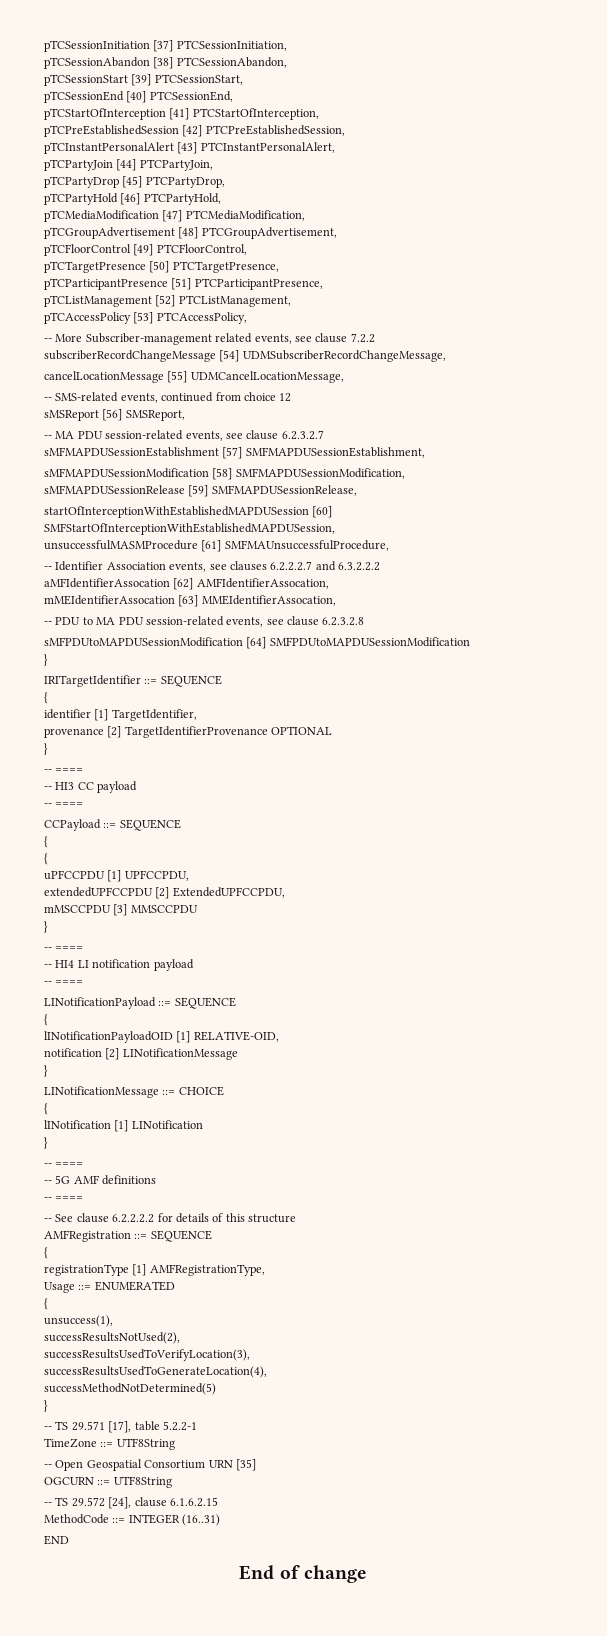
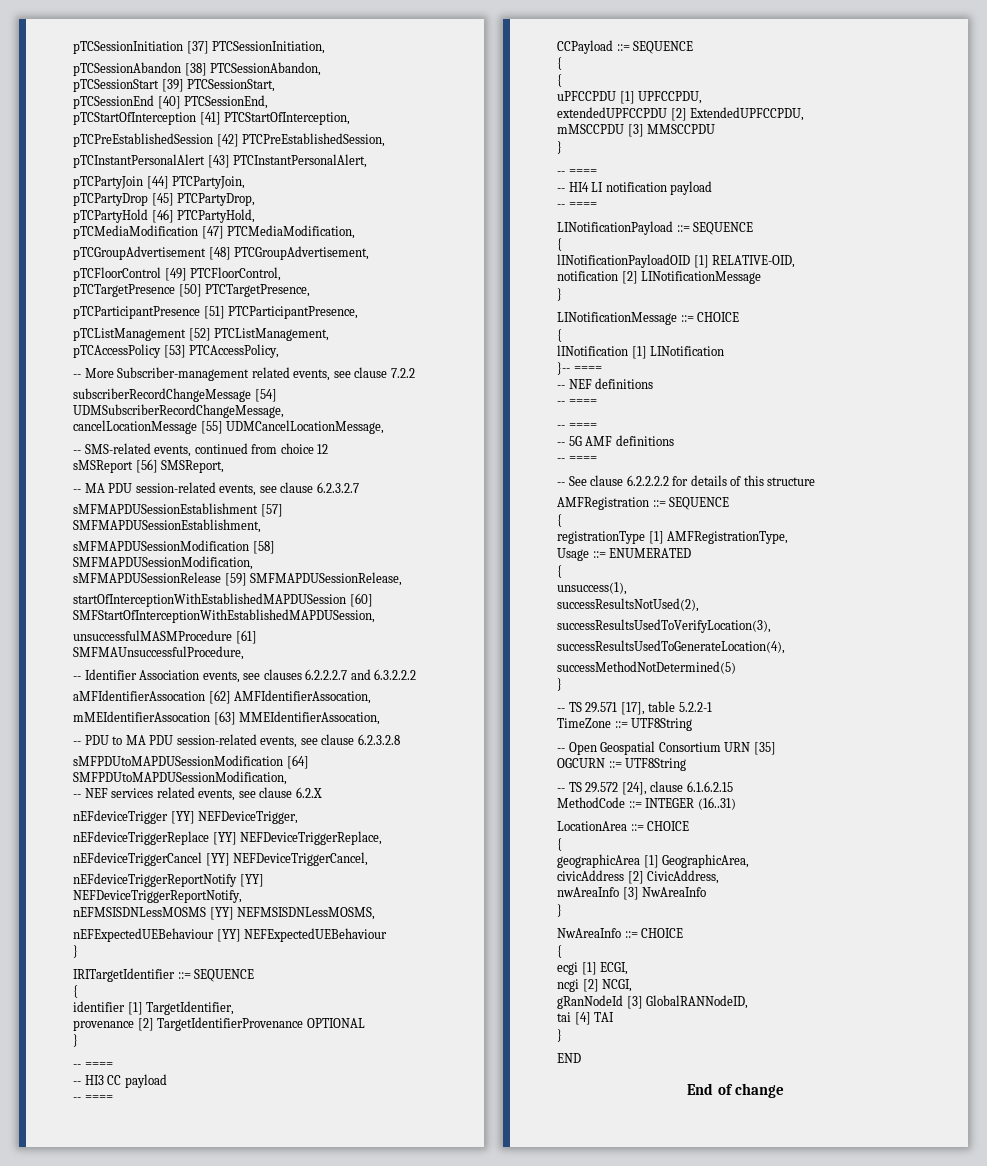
[269,637,470,647] SMFPDUtoMAPDUSessionModification -> [73,771,287,785] [73,787,322,801] [73,810,299,824] [73,831,383,845] [73,852,369,866] [73,873,264,887] [73,890,242,903] [73,907,376,920] [73,928,388,942] SMFPDUtoMAPDUSessionModification, // -- NEF services related events, see clause 6.2.X // nEFdeviceTrigger [YY] NEFDeviceTrigger, // nEFdeviceTriggerReplace [YY] NEFDeviceTriggerReplace, // nEFdeviceTriggerCancel [YY] NEFDeviceTriggerCancel, // nEFdeviceTriggerReportNotify [YY] NEFDeviceTriggerReportNotify, // nEFMSISDNLessMOSMS [YY] NEFMSISDNLessMOSMS, // nEFExpectedUEBehaviour [YY] NEFExpectedUEBehaviour
[44,1137,48,1149] } -> [557,362,602,375] [557,378,654,389] [557,399,597,405] }-- ==== // -- NEF definitions // -- ====
(221, 1520) none -> [557,821,690,831] [557,838,562,851] [557,854,750,868] [557,870,720,884] [557,887,707,900] [557,904,562,917] [557,928,684,938] [557,945,562,958] [557,962,629,975] [557,979,633,992] [557,995,749,1009] [557,1012,615,1025] [557,1029,562,1042] // LocationArea ::= CHOICE // { // geographicArea [1] GeographicArea, // civicAddress [2] CivicAddress, // nwAreaInfo [3] NwAreaInfo // } // NwAreaInfo ::= CHOICE // { // ecgi [1] ECGI, // ncgi [2] NCGI, // gRanNodeId [3] GlobalRANNodeID, // tai [4] TAI // }

